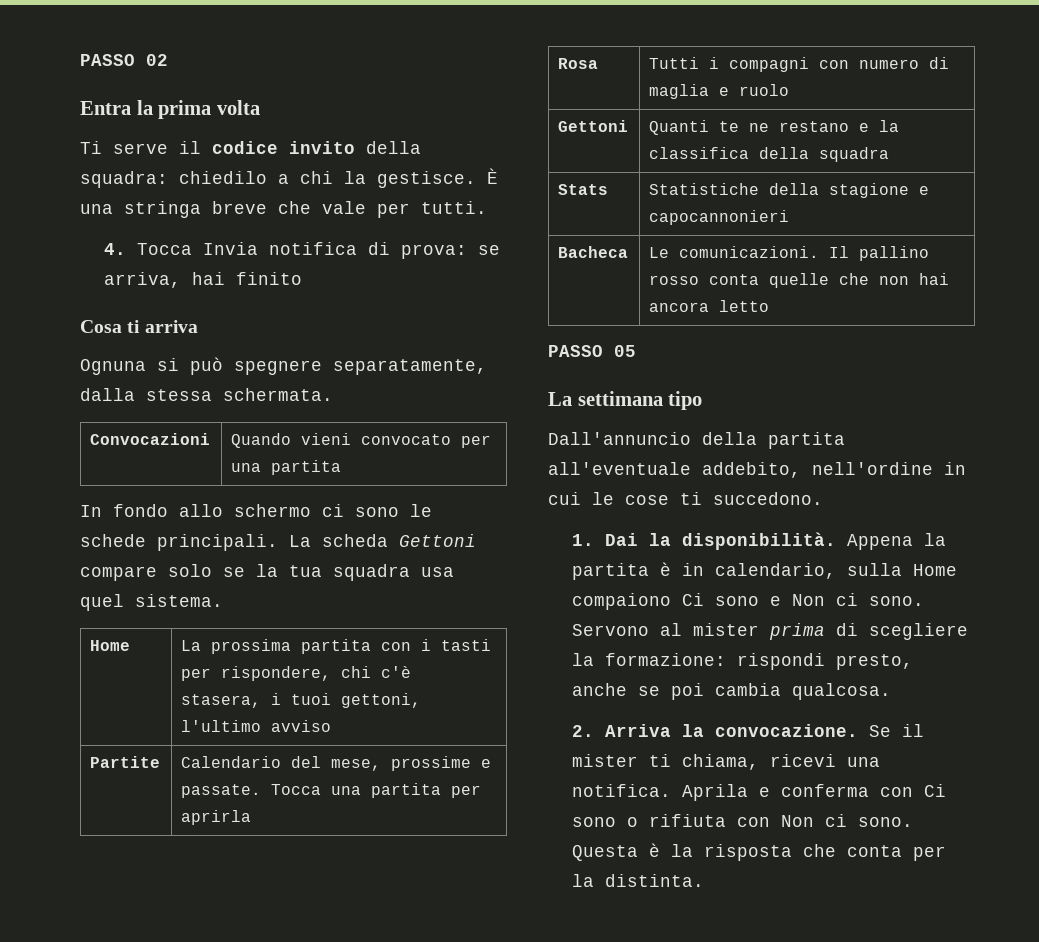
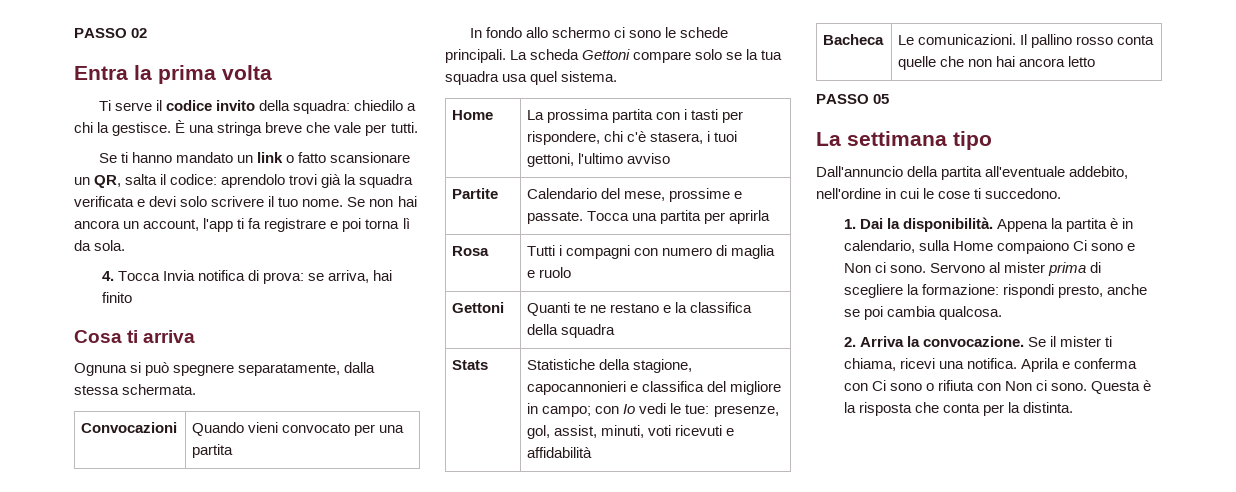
(487, 207) none -> [98,152,411,163] [74,174,414,188] [74,196,417,207] [74,218,410,232] [74,240,126,251] // Se ti hanno mandato un link o fatto scansionare un QR, salta il codice: aprendolo trovi già la squadra verificata e devi solo scrivere il tuo nome. Se non hai ancora un account, l'app ti fa registrare e poi torna lì da sola.
[829,183,930,198] [649,210,790,225] stagione e capocannonieri -> [633,359,693,373] [527,381,782,395] [527,403,779,417] [527,425,735,439] [527,447,593,458] stagione, capocannonieri e classifica del migliore in campo; con Io vedi le tue: presenze, gol, assist, minuti, voti ricevuti e affidabilità

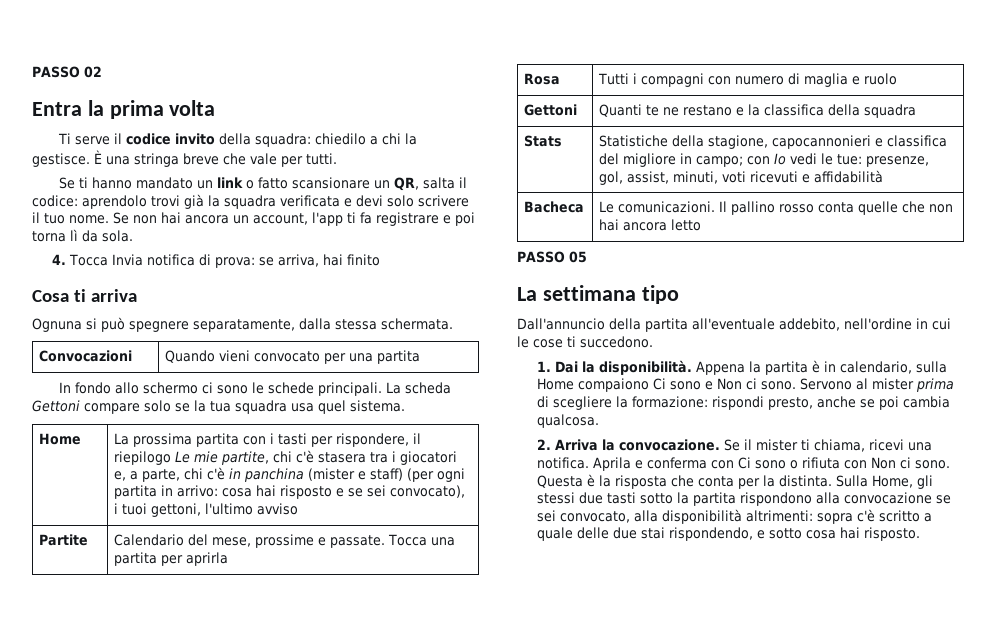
[604,131,704,144] chi c'è stasera, -> [413,433,422,444] [114,450,458,465] [114,467,466,482] [114,485,466,499] il riepilogo Le mie partite, chi c'è stasera tra i giocatori e, a parte, chi c'è in panchina (mister e staff) (per ogni partita in arrivo: cosa hai risposto e se sei convocato),
(1074, 407) none -> [835,475,933,489] [536,492,951,506] [536,509,932,524] [536,527,920,541] Sulla Home, gli stessi due tasti sotto la partita rispondono alla convocazione se sei convocato, alla disponibilità altrimenti: sopra c'è scritto a quale delle due stai rispondendo, e sotto cosa hai risposto.

